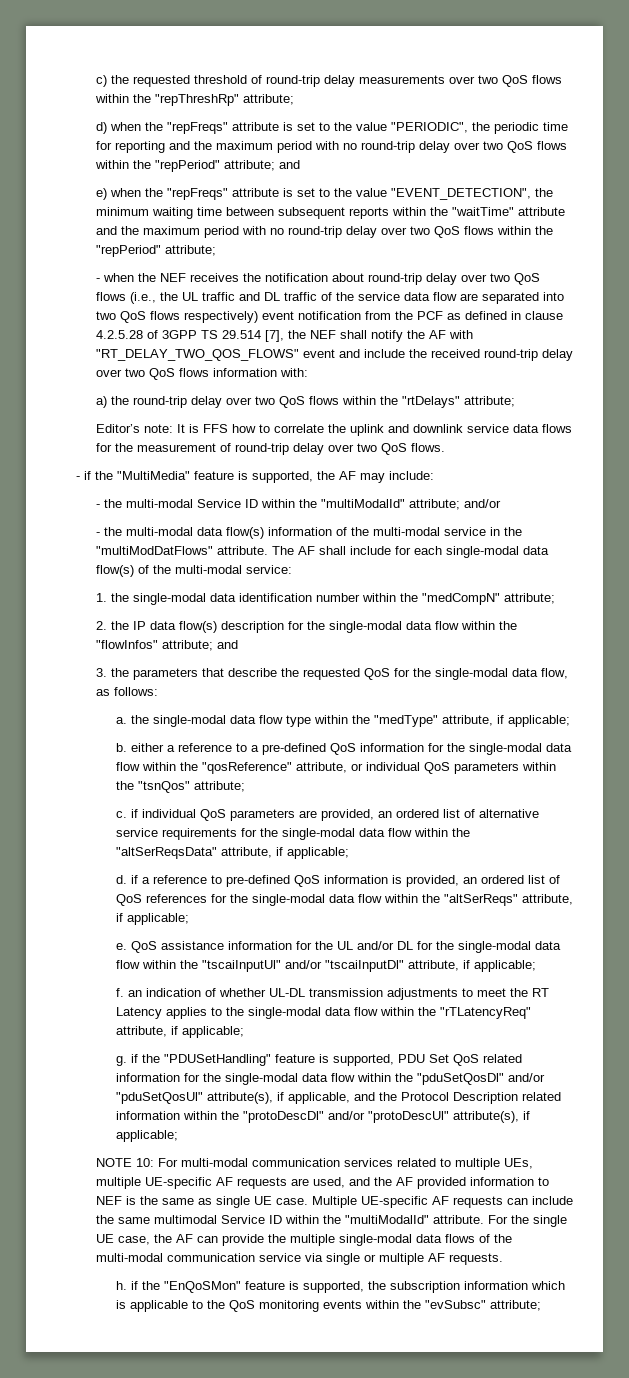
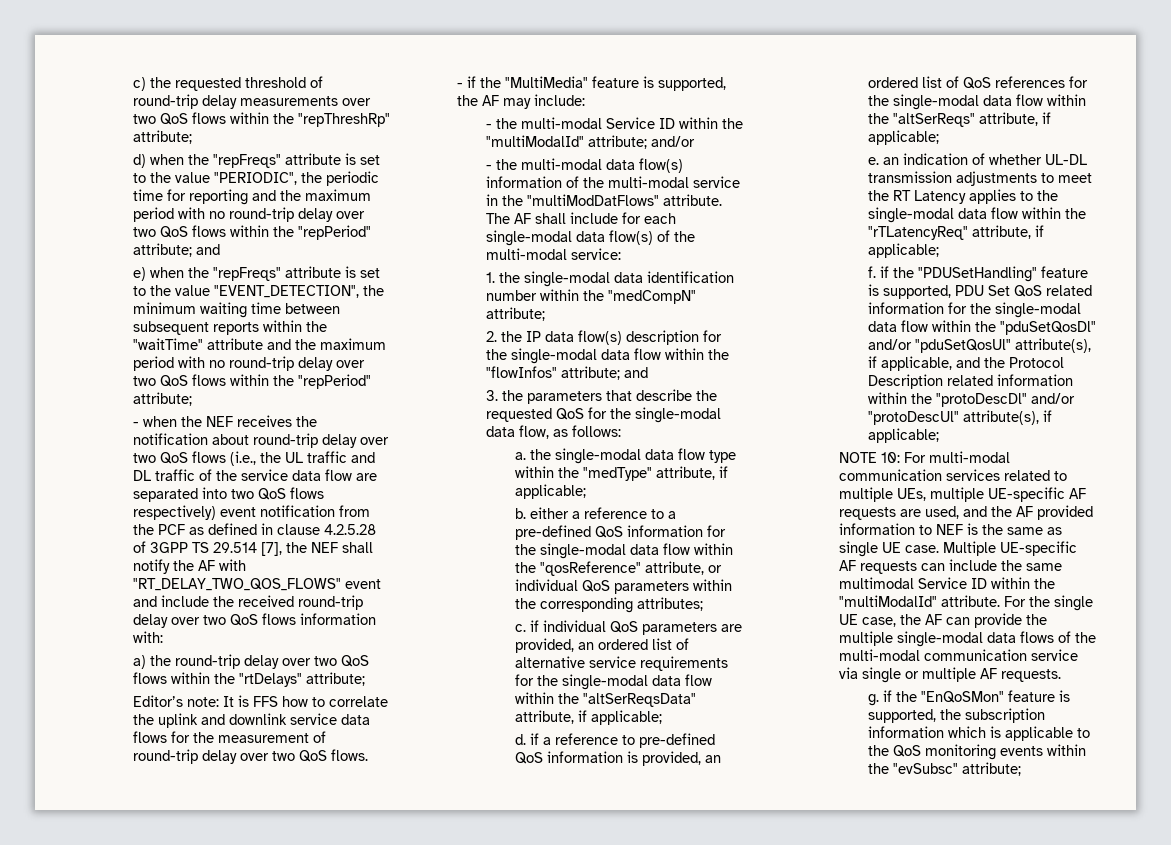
[137,781,245,793] "tsnQos" attribute; -> [539,597,703,613] corresponding attributes;
[130,941,561,953] [115,960,536,972] [115,988,124,997] QoS assistance information for the UL and/or DL for the single-modal data flow within the "tscaiInputUl" and/or "tscaiInputDl" attribute, if applicable; // f. -> (879, 161) none
[115,1056,127,1066] g. -> [867,266,876,278] f.
[115,1281,127,1290] h. -> [867,694,879,706] g.

